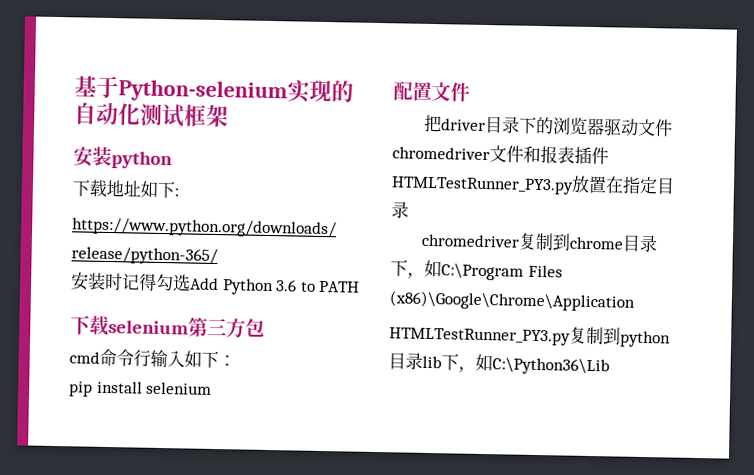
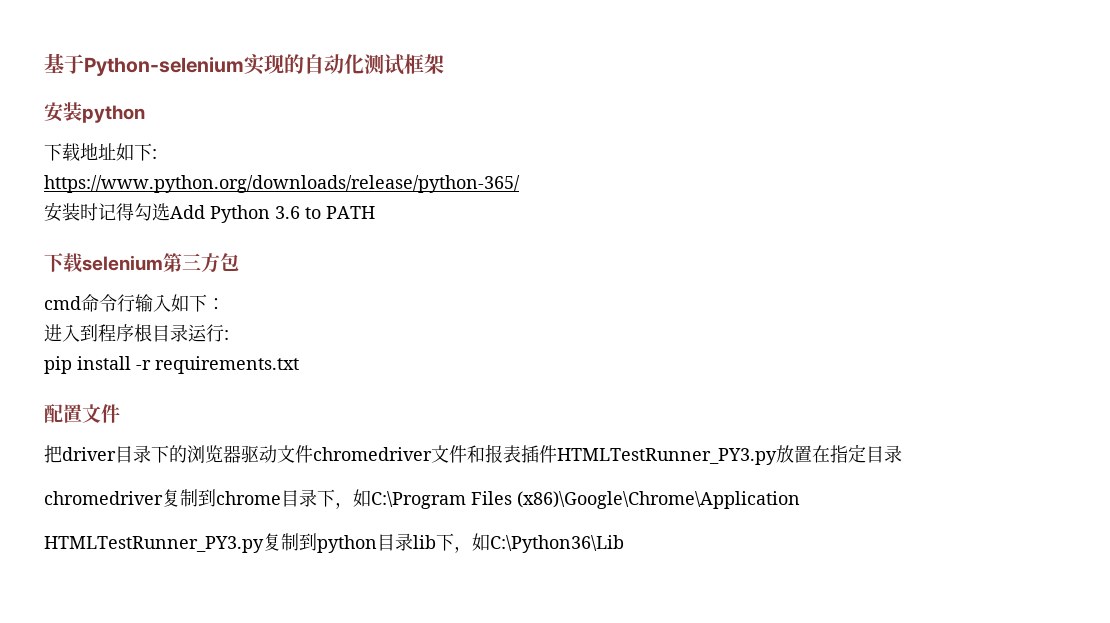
(236, 361) none -> [44,324,229,342] // 进入到程序根目录运行:
[146,381,213,395] selenium -> [136,356,299,374] -r requirements.txt

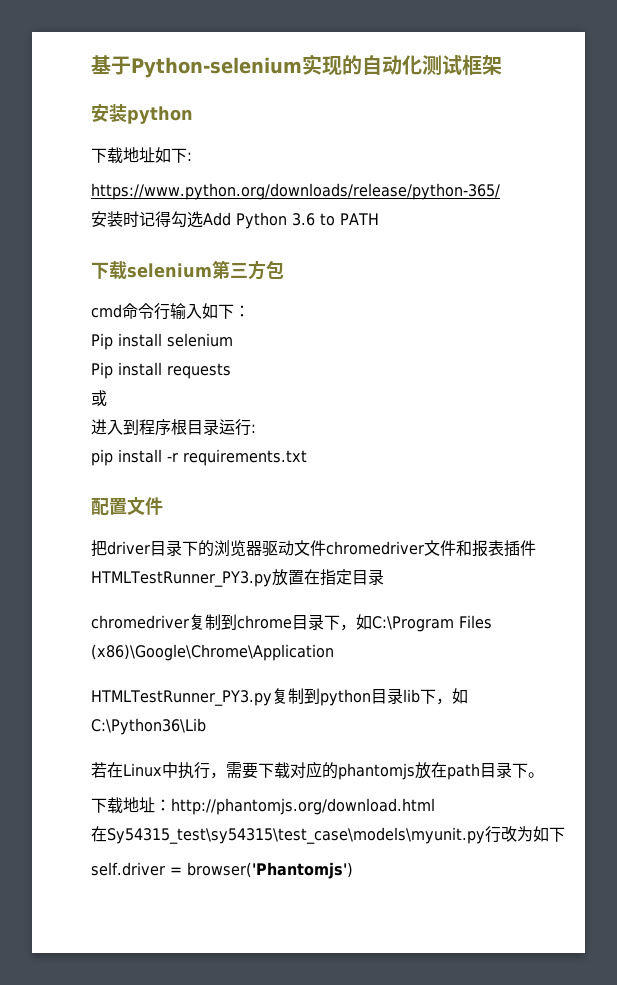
(225, 304) none -> [91,333,233,350] [91,362,231,379] [91,390,107,406] // Pip install selenium // Pip install requests // 或
(624, 544) none -> [91,761,544,780] [91,797,435,815] [91,826,565,844] [91,862,353,879] // 若在Linux中执行，需要下载对应的phantomjs放在path目录下。 // 下载地址：http://phantomjs.org/download.html // 在Sy54315_test\sy54315\test_case\models\myunit.py行改为如下 // self.driver = browser('Phantomjs')

